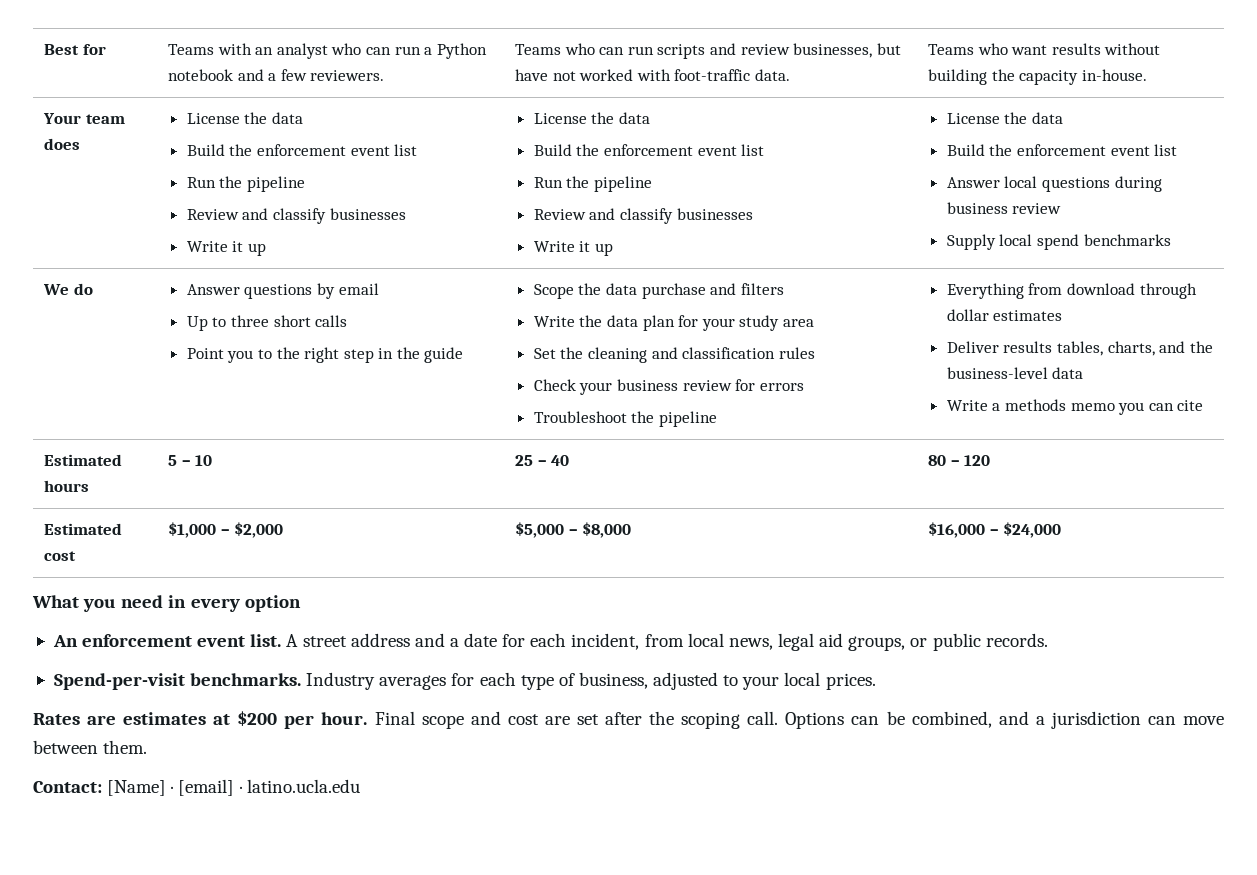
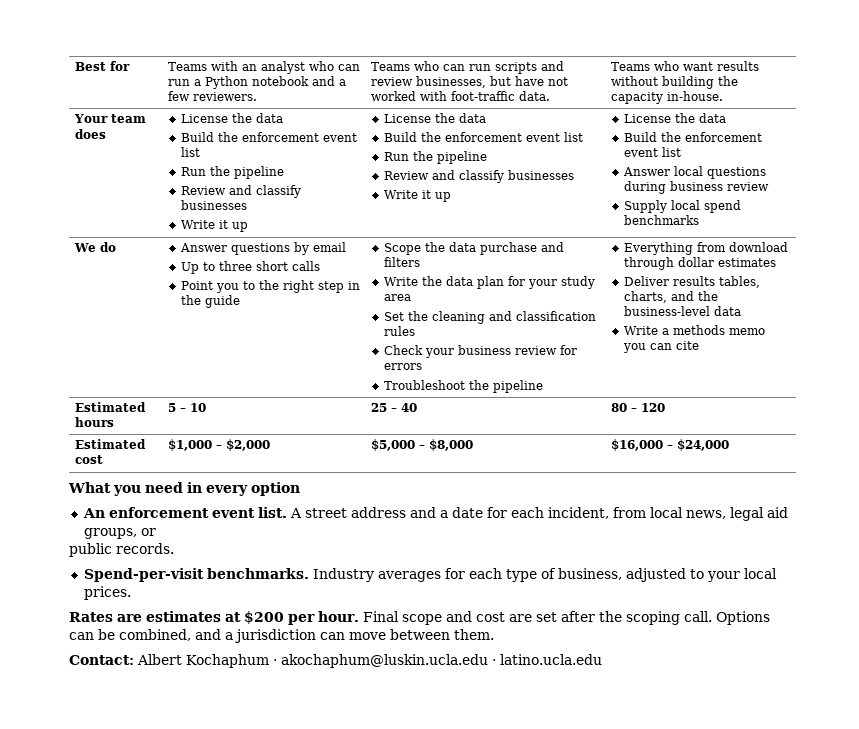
(928, 642) none -> (156, 532) //
[107,779,235,796] [Name] · [email] -> [137,654,488,668] Albert Kochaphum · akochaphum@luskin.ucla.edu

